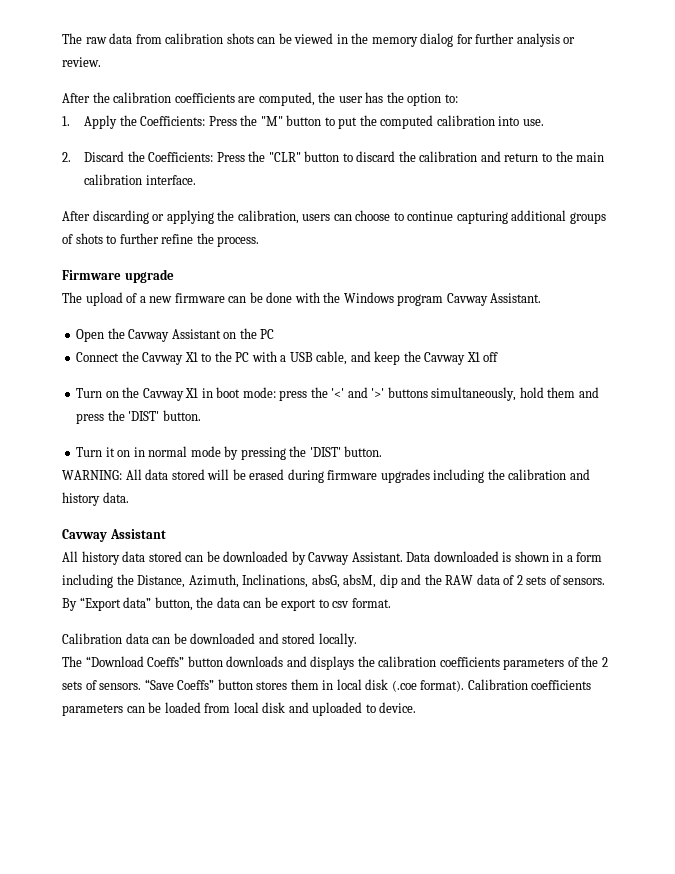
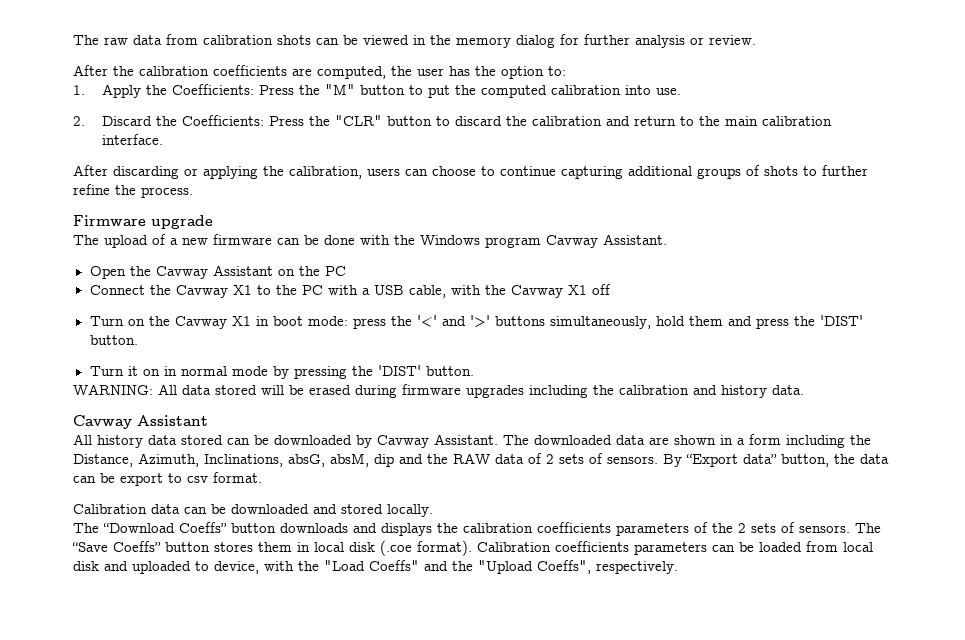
[350,351,401,365] and keep -> [450,285,481,295] with
[406,551,512,562] Data downloaded is -> [503,435,669,445] The downloaded data are
(142, 686) none -> [855,523,881,533] The
[379,702,417,713] device. -> [214,560,678,574] device, with the "Load Coeffs" and the "Upload Coeffs", respectively.

